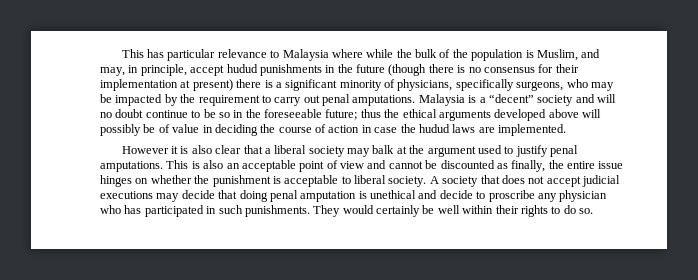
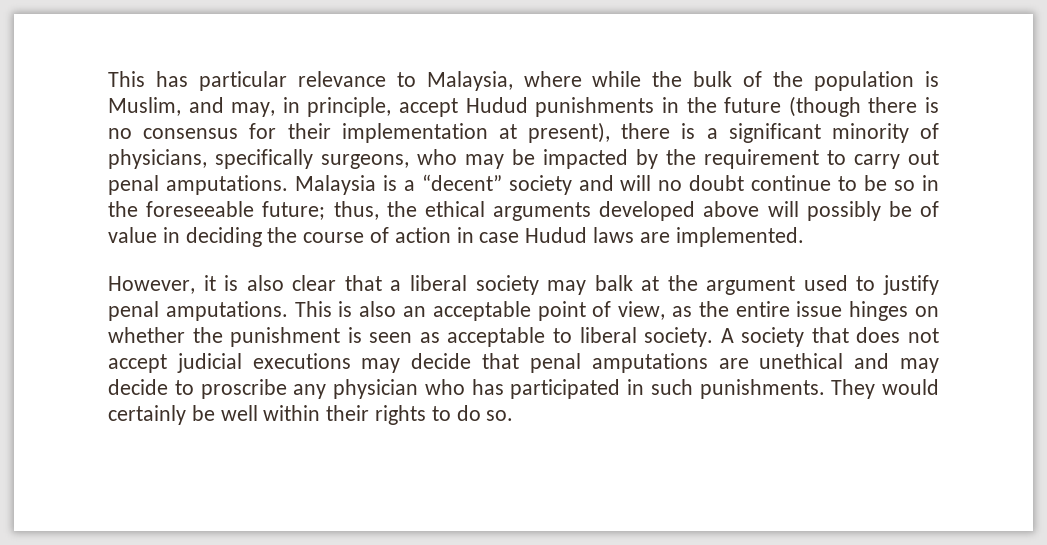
[282,49,329,61] Malaysia -> [426,71,513,91] Malaysia,
[226,64,258,73] hudud -> [465,97,528,113] Hudud
[192,79,233,91] present) -> [528,122,610,143] present),
[360,109,381,118] thus -> [333,201,379,220] thus,
[400,124,450,133] the hudud -> [525,227,588,243] Hudud
[121,146,169,154] However -> [108,276,195,294] However,
[340,160,546,172] view and cannot be discounted as finally, -> [618,301,692,320] view, as
(281, 180) none -> [369,332,440,343] seen as
[239,190,367,202] doing penal amputation is -> [529,353,749,373] penal amputations are
(438, 194) none -> [900,358,940,373] may

